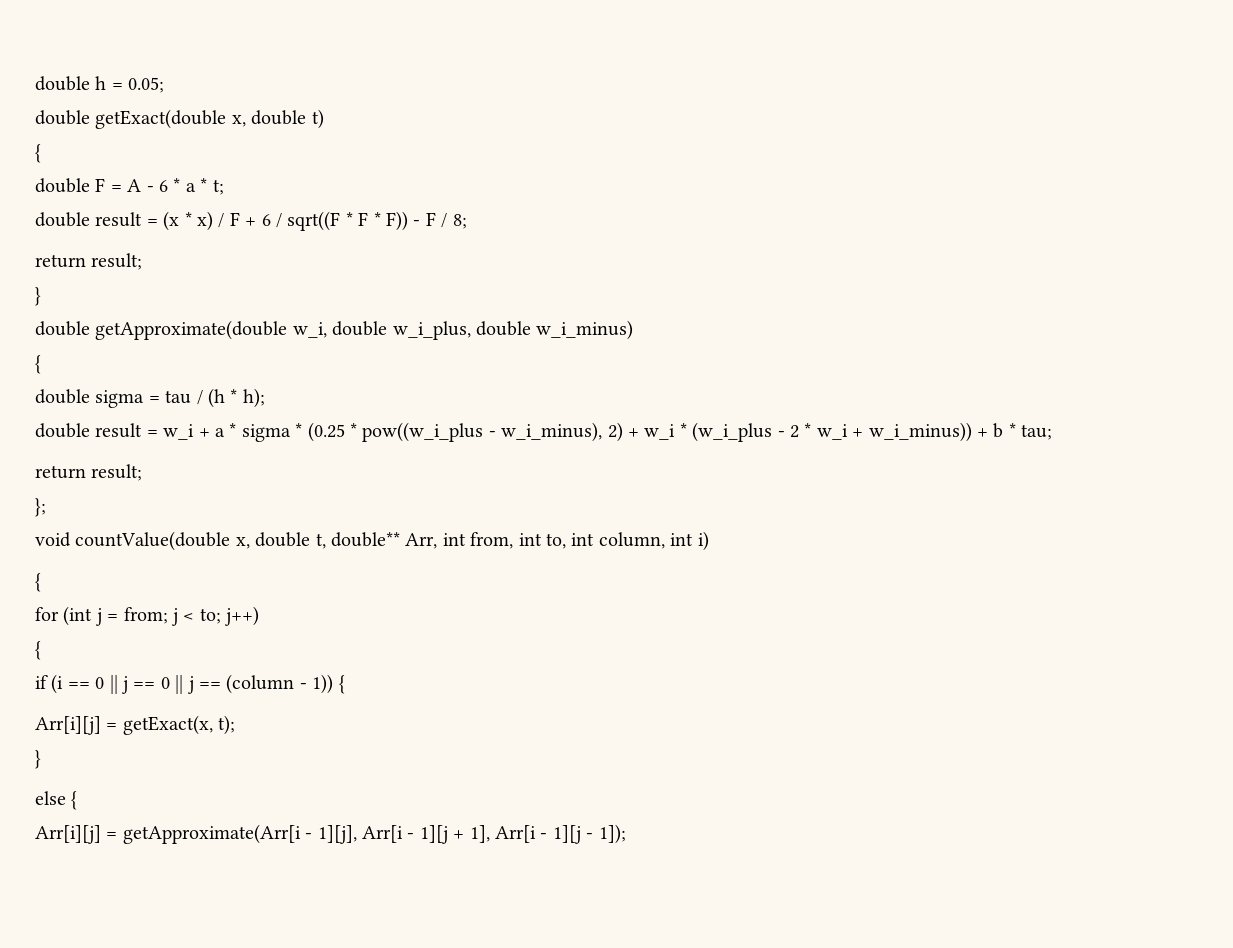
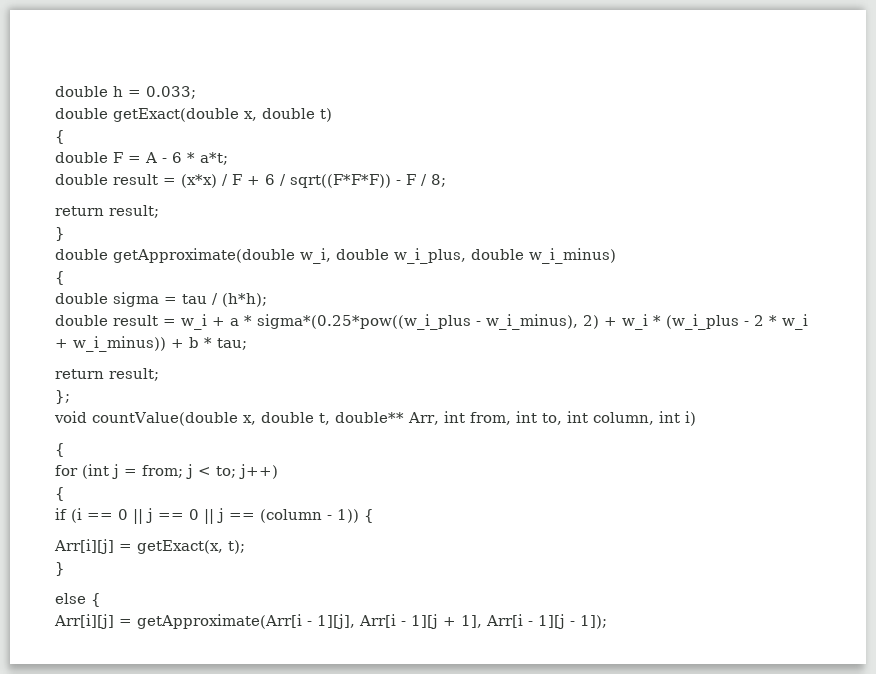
[128,77,165,93] 0.05; -> [146,86,196,99] 0.033;
[185,178,224,195] [35,211,214,231] a * t; // double result = (x * x) -> [200,152,228,165] [55,174,217,188] a*t; // double result = (x*x)
[287,211,408,231] sqrt((F * F * F)) -> [290,174,391,188] sqrt((F*F*F))
[208,388,265,408] (h * h); -> [222,293,267,307] (h*h);
[241,422,484,442] sigma * (0.25 * pow((w_i_plus -> [257,314,471,330] sigma*(0.25*pow((w_i_plus

